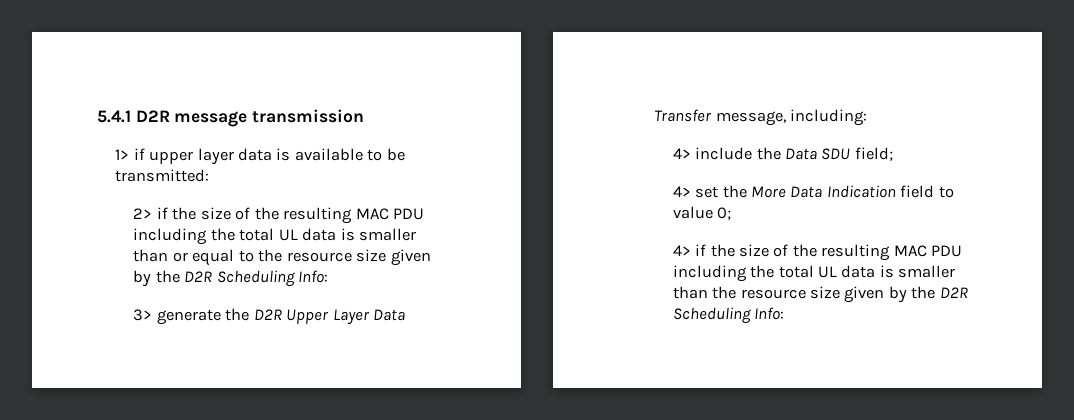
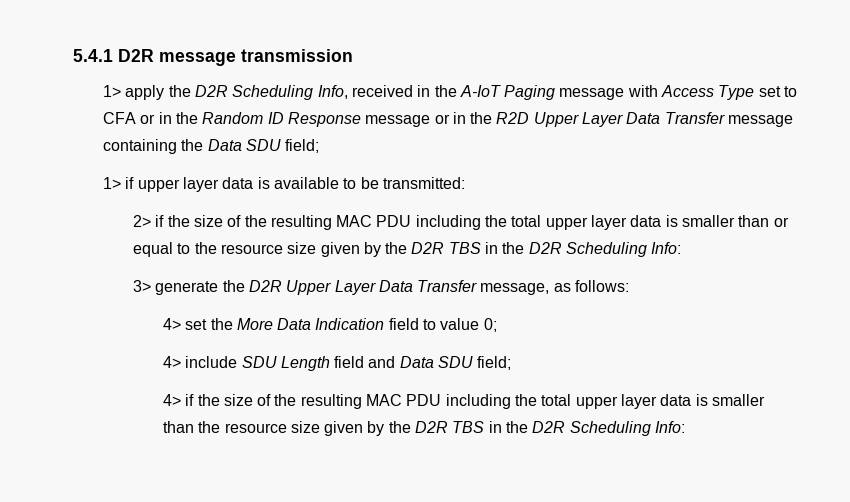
(365, 116) none -> [102,85,798,100] [102,112,794,127] [102,139,320,154] // 1> apply the D2R Scheduling Info, received in the A-IoT Paging message with Access Type set to CFA or in the Random ID Response message or in the R2D Upper Layer Data Transfer message containing the Data SDU field;
[278,229,298,241] UL -> [545,215,628,230] upper layer
(213, 276) none -> [448,242,562,254] TBS in the D2R
[790,109,868,126] [672,147,893,161] including: // 4> include the Data SDU field; -> [553,280,630,292] as follows:
(732, 213) none -> [162,356,512,371] // 4> include SDU Length field and Data SDU field;
[817,266,837,278] UL -> [575,394,658,409] upper layer
(968, 292) none -> [452,421,566,433] TBS in the D2R

